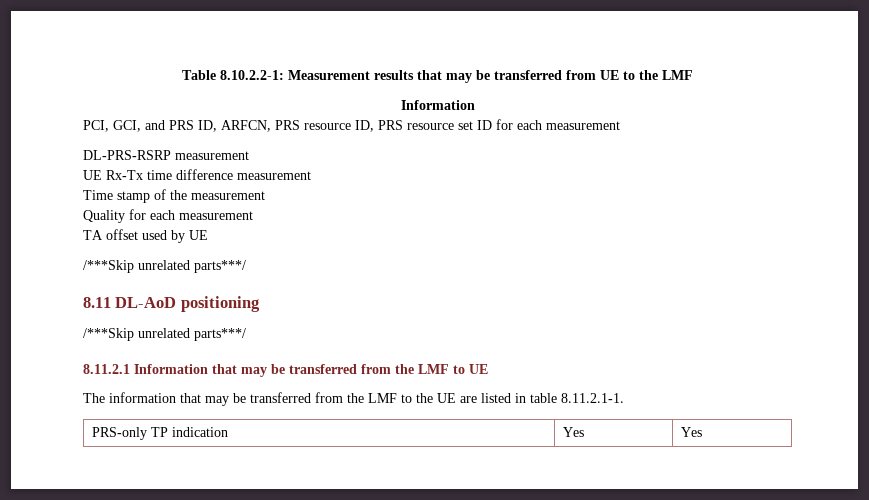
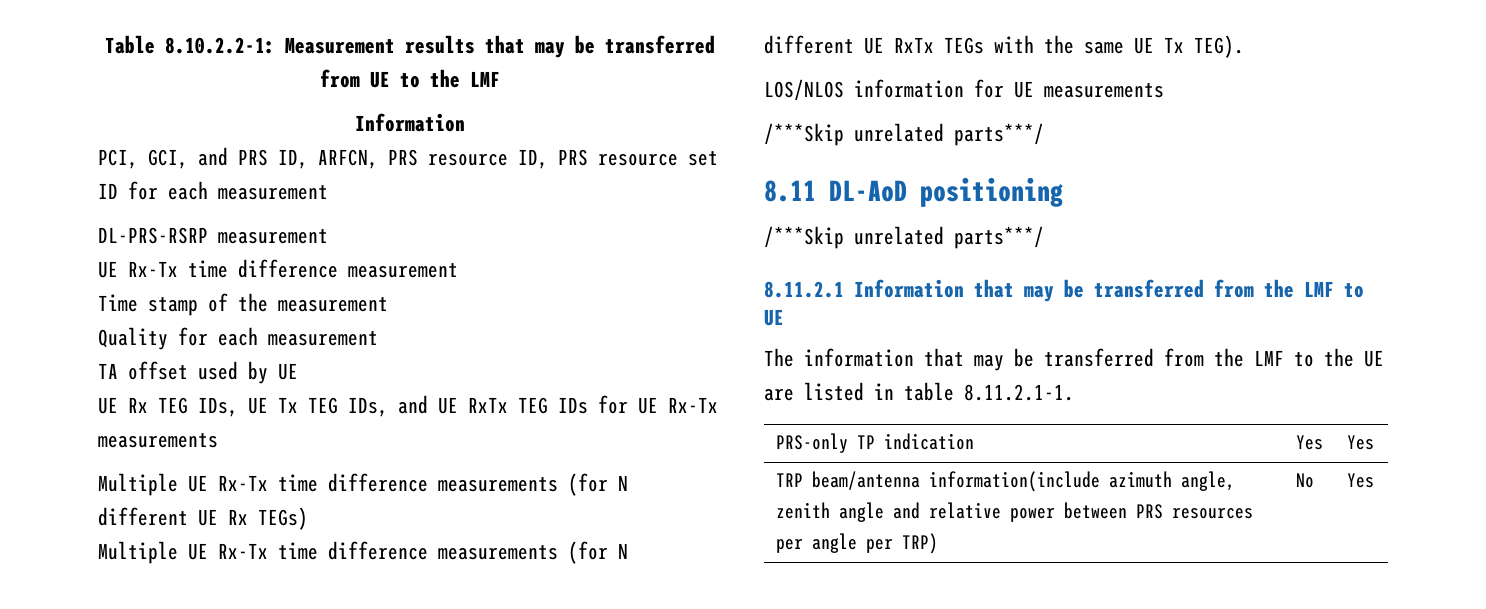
(208, 235) none -> [98,395,718,417] [98,433,218,448] [98,473,628,496] [98,507,308,530] [98,541,628,564] [764,35,1244,58] [764,79,1164,101] // UE Rx TEG IDs, UE Tx TEG IDs, and UE RxTx TEG IDs for UE Rx-Tx measurements // Multiple UE Rx-Tx time difference measurements (for N different UE Rx TEGs) // Multiple UE Rx-Tx time difference measurements (for N different UE RxTx TEGs with the same UE Tx TEG). // LOS/NLOS information for UE measurements
(702, 432) none -> [775,471,1235,492] [775,502,1253,522] [775,533,938,554] [1295,473,1314,488] [1346,473,1374,488] // TRP beam/antenna information(include azimuth angle, zenith angle and relative power between PRS resources per angle per TRP) | No | Yes

